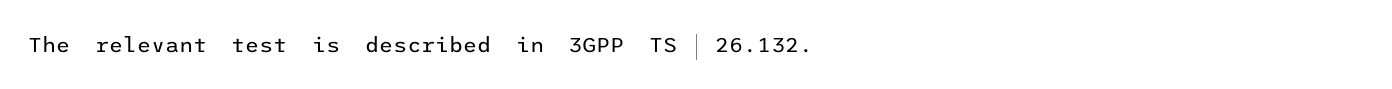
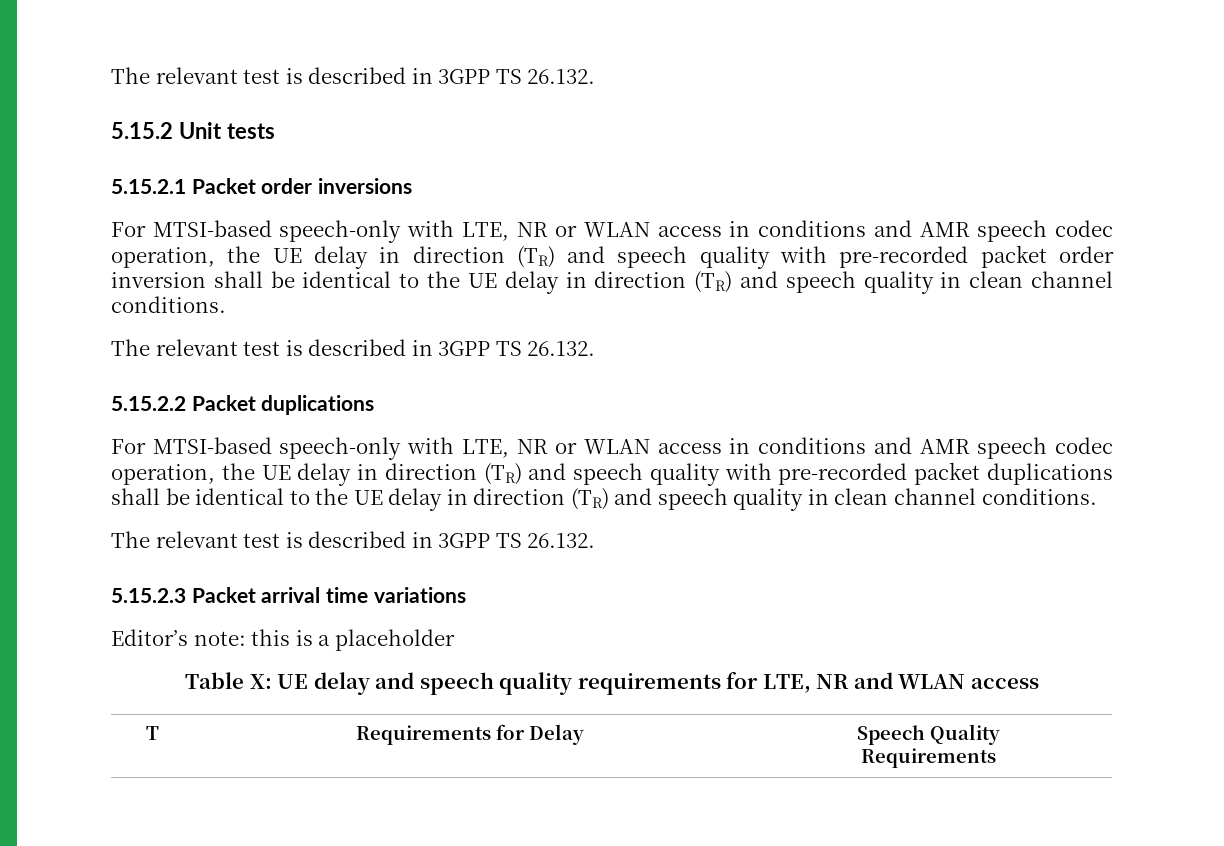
[28,36,813,53] The relevant test is described in 3GPP TS 26.132. -> [111,67,596,84] [111,122,275,139] [111,178,413,194] [111,220,1113,243] [111,245,1114,269] [111,271,1113,294] [111,296,226,313] [111,339,596,356] [111,395,375,415] [111,437,1113,460] [111,462,1114,486] [111,488,1097,511] [111,531,596,548] [111,587,466,603] [111,629,455,651] [185,672,1039,695] [146,726,159,740] [355,724,584,745] [857,724,1000,745] [861,748,996,768] The relevant test is described in 3GPP TS 26.132. // 5.15.2 Unit tests // 5.15.2.1 Packet order inversions // For MTSI-based speech-only with LTE, NR or WLAN access in conditions and AMR speech codec operation, the UE delay in direction (TR) and speech quality with pre-recorded packet order inversion shall be identical to the UE delay in direction (TR) and speech quality in clean channel conditions. // The relevant test is described in 3GPP TS 26.132. // 5.15.2.2 Packet duplications // For MTSI-based speech-only with LTE, NR or WLAN access in conditions and AMR speech codec operation, the UE delay in direction (TR) and speech quality with pre-recorded packet duplications shall be identical to the UE delay in direction (TR) and speech quality in clean channel conditions. // The relevant test is described in 3GPP TS 26.132. // 5.15.2.3 Packet arrival time variations // Editor’s note: this is a placeholder // Table X: UE delay and speech quality requirements for LTE, NR and WLAN access // T | Requirements for Delay | Speech Quality // Requirements

